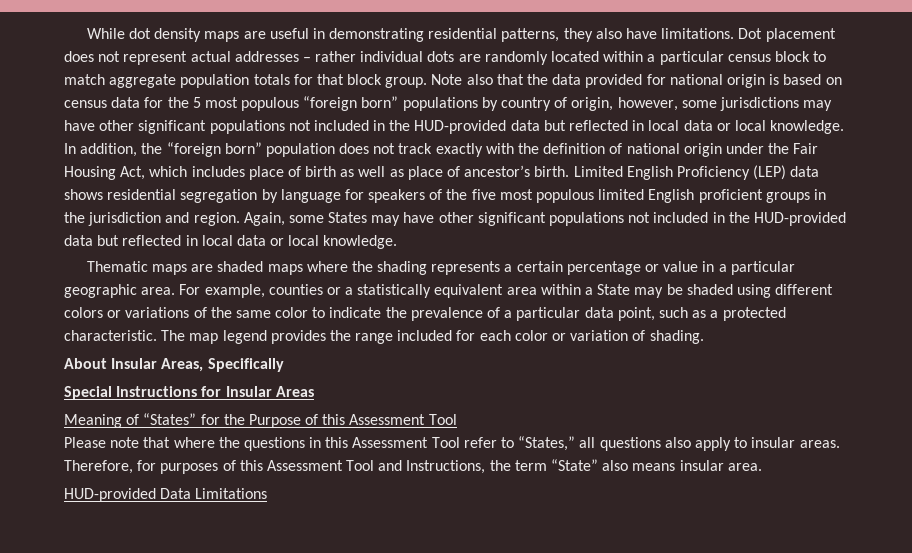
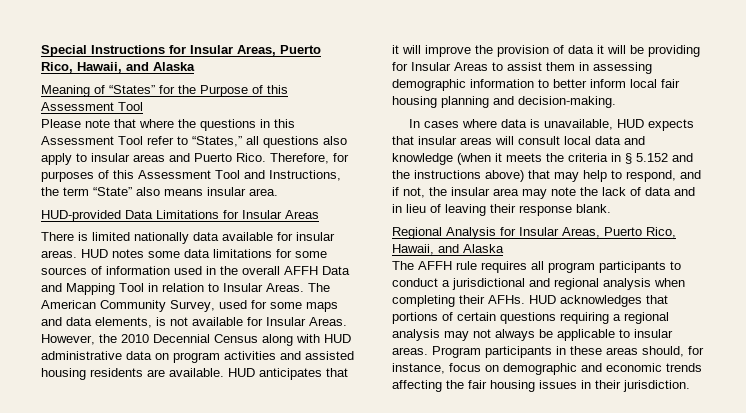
[86,28,836,42] [64,51,827,65] [64,74,842,88] [64,96,833,111] [64,120,845,134] [64,142,819,157] [64,165,820,180] [64,189,826,203] [64,212,846,226] [64,235,398,249] [86,261,795,275] [64,284,834,298] [64,307,786,321] [64,330,704,344] [64,358,284,372] [64,386,314,400] While dot density maps are useful in demonstrating residential patterns, they also have limitations. Dot placement does not represent actual addresses – rather individual dots are randomly located within a particular census block to match aggregate population totals for that block group. Note also that the data provided for national origin is based on census data for the 5 most populous “foreign born” populations by country of origin, however, some jurisdictions may have other significant populations not included in the HUD-provided data but reflected in local data or local knowledge. In addition, the “foreign born” population does not track exactly with the definition of national origin under the Fair Housing Act, which includes place of birth as well as place of ancestor’s birth. Limited English Proficiency (LEP) data shows residential segregation by language for speakers of the five most populous limited English proficient groups in the jurisdiction and region. Again, some States may have other significant populations not included in the HUD-provided data but reflected in local data or local knowledge. // Thematic maps are shaded maps where the shading represents a certain percentage or value in a particular geographic area. For example, counties or a statistically equivalent area within a State may be shaded using different colors or variations of the same color to indicate the prevalence of a particular data point, such as a protected characteristic. The map legend provides the range included for each color or variation of shading. // About Insular Areas, Specifically // Special Instructions for Insular Areas -> [41,45,321,57] [41,62,195,73] Special Instructions for Insular Areas, Puerto Rico, Hawaii, and Alaska
[799,440,840,448] areas. -> [133,153,266,162] areas and Puerto Rico.
(268, 493) none -> [223,210,319,219] [41,232,335,244] [41,249,327,258] [41,266,350,275] [41,283,330,295] [41,300,338,312] [41,317,347,328] [41,334,351,346] [41,351,354,363] [41,368,348,380] [392,45,700,57] [392,62,652,74] [392,79,680,91] [392,96,616,108] [409,119,695,131] [392,136,645,145] [392,153,693,165] [392,170,701,182] [392,187,695,199] [392,204,611,216] [392,227,676,239] [392,244,504,255] [392,261,681,273] [392,278,685,290] [392,295,668,307] [392,312,669,324] [392,329,673,341] [392,346,704,358] [392,363,702,375] [392,380,690,392] for Insular Areas // There is limited nationally data available for insular areas. HUD notes some data limitations for some sources of information used in the overall AFFH Data and Mapping Tool in relation to Insular Areas. The American Community Survey, used for some maps and data elements, is not available for Insular Areas. However, the 2010 Decennial Census along with HUD administrative data on program activities and assisted housing residents are available. HUD anticipates that it will improve the provision of data it will be providing for Insular Areas to assist them in assessing demographic information to better inform local fair housing planning and decision-making. // In cases where data is unavailable, HUD expects that insular areas will consult local data and knowledge (when it meets the criteria in § 5.152 and the instructions above) that may help to respond, and if not, the insular area may note the lack of data and in lieu of leaving their response blank. // Regional Analysis for Insular Areas, Puerto Rico, Hawaii, and Alaska // The AFFH rule requires all program participants to conduct a jurisdictional and regional analysis when completing their AFHs. HUD acknowledges that portions of certain questions requiring a regional analysis may not always be applicable to insular areas. Program participants in these areas should, for instance, focus on demographic and economic trends affecting the fair housing issues in their jurisdiction.

